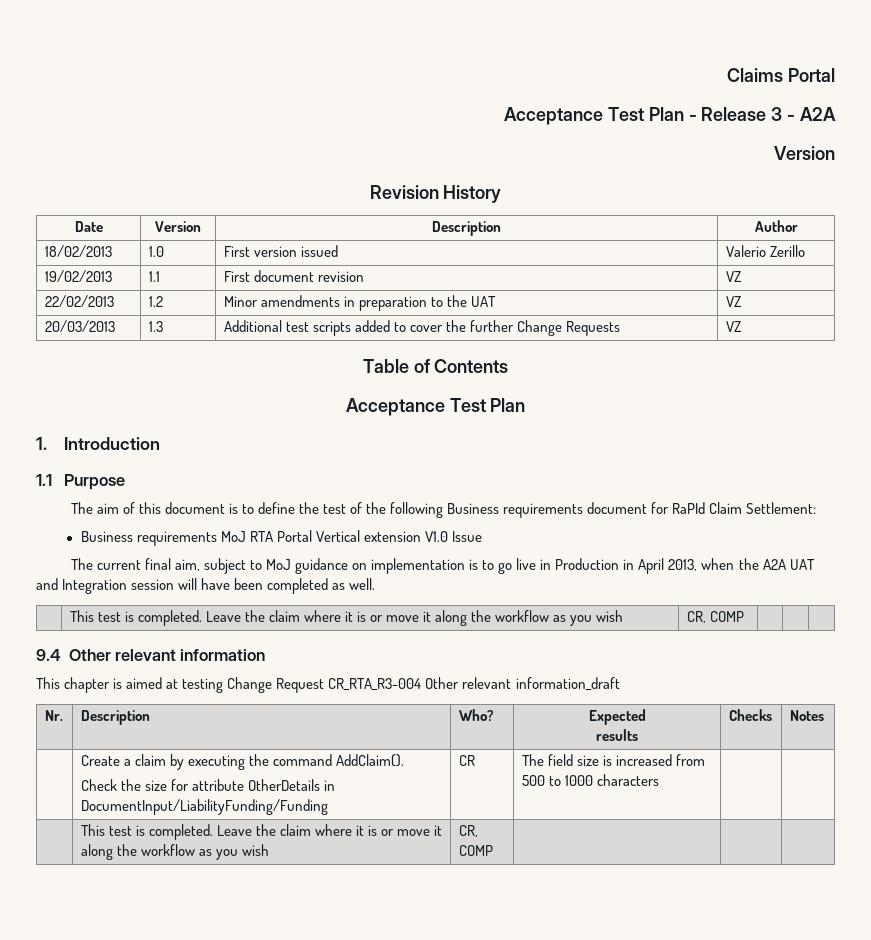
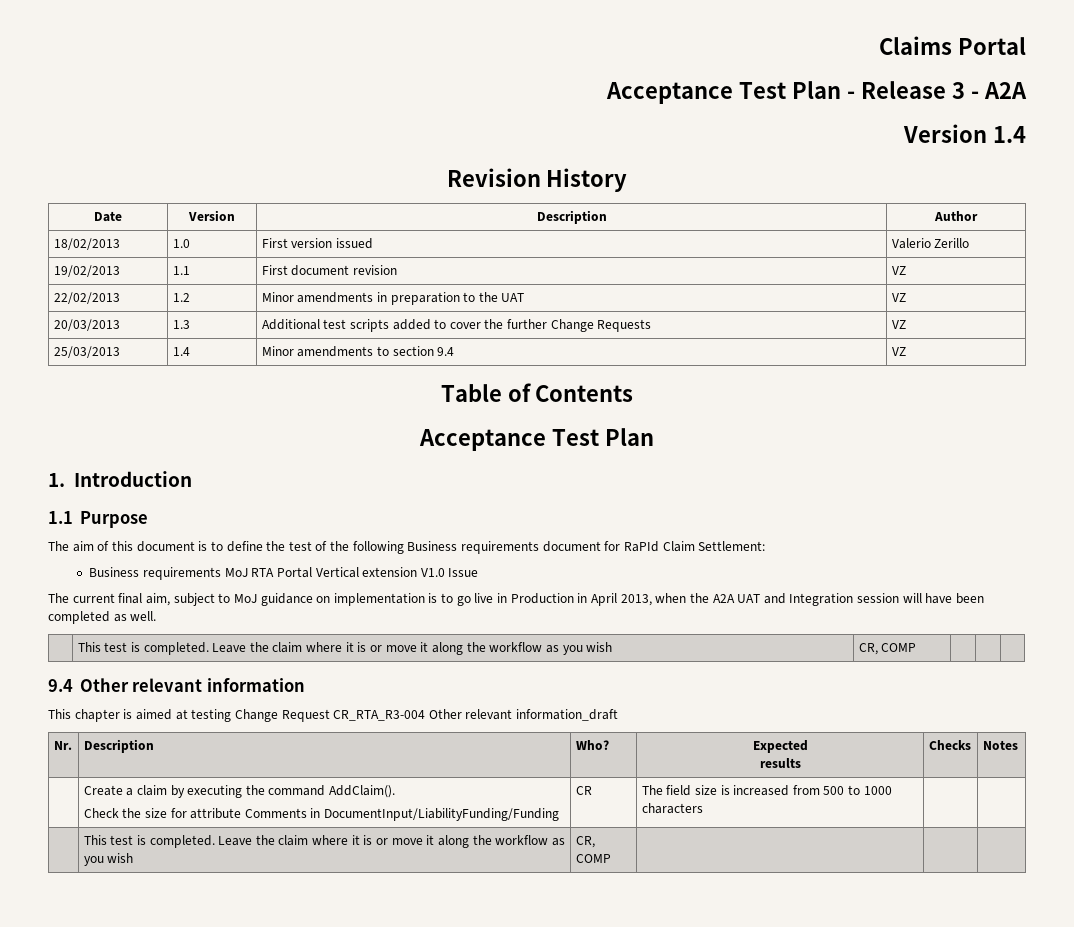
(835, 153) none -> [993,126,1026,143] 1.4
(742, 326) none -> [53,346,120,358] [172,347,190,356] [261,346,455,357] [891,347,906,356] // 25/03/2013 | 1.4 | Minor amendments to section 9.4 | VZ
[247,779,320,791] OtherDetails -> [244,808,307,818] Comments

